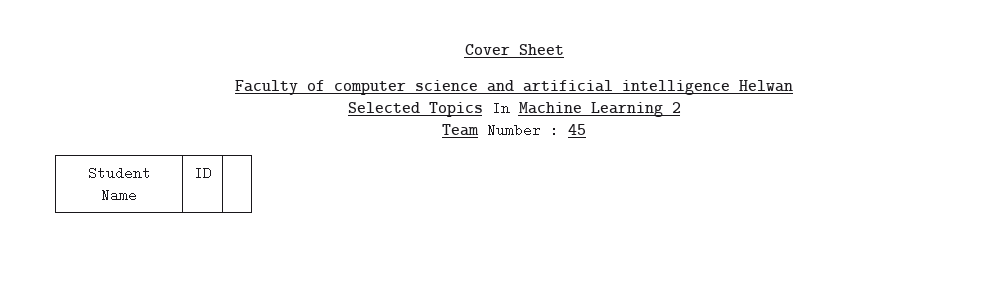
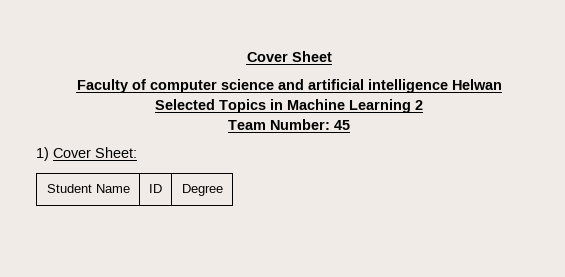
[491,101,510,115] In -> [270,99,283,110] in
[487,123,559,137] Number : -> [270,119,330,130] Number:
(586, 129) none -> [36,147,137,161] // 1) Cover Sheet:
(212, 173) none -> [181,184,223,196] Degree

